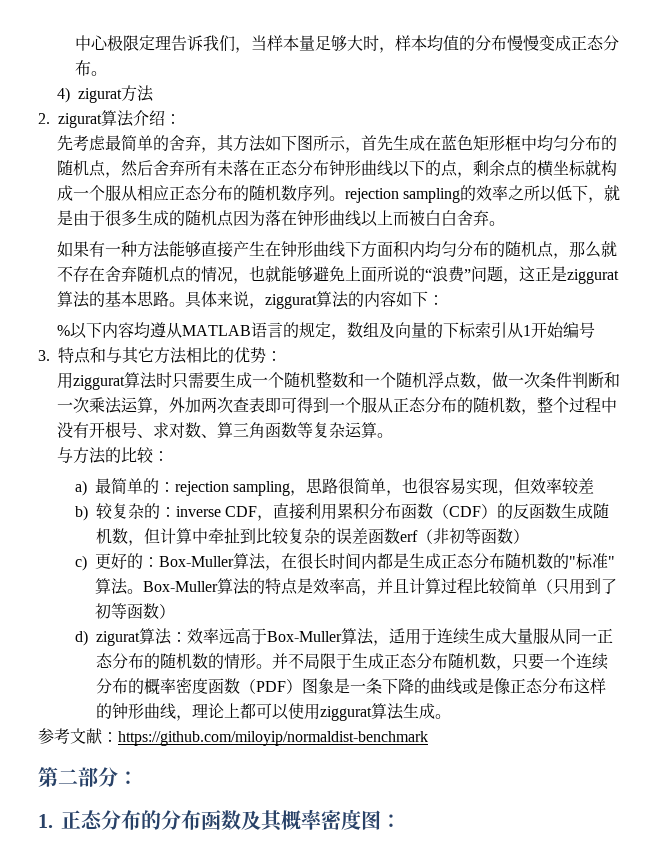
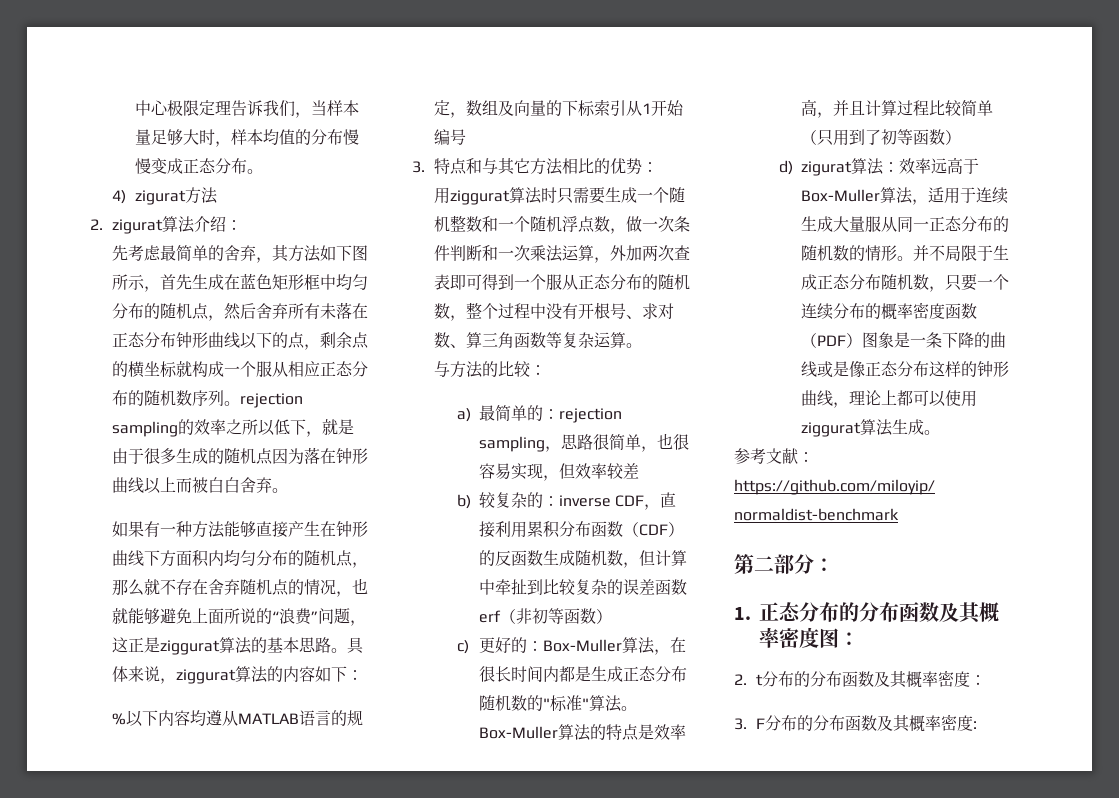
(401, 821) none -> [734,670,987,688] [734,714,978,732] // 2. t分布的分布函数及其概率密度： // 3. F分布的分布函数及其概率密度:

